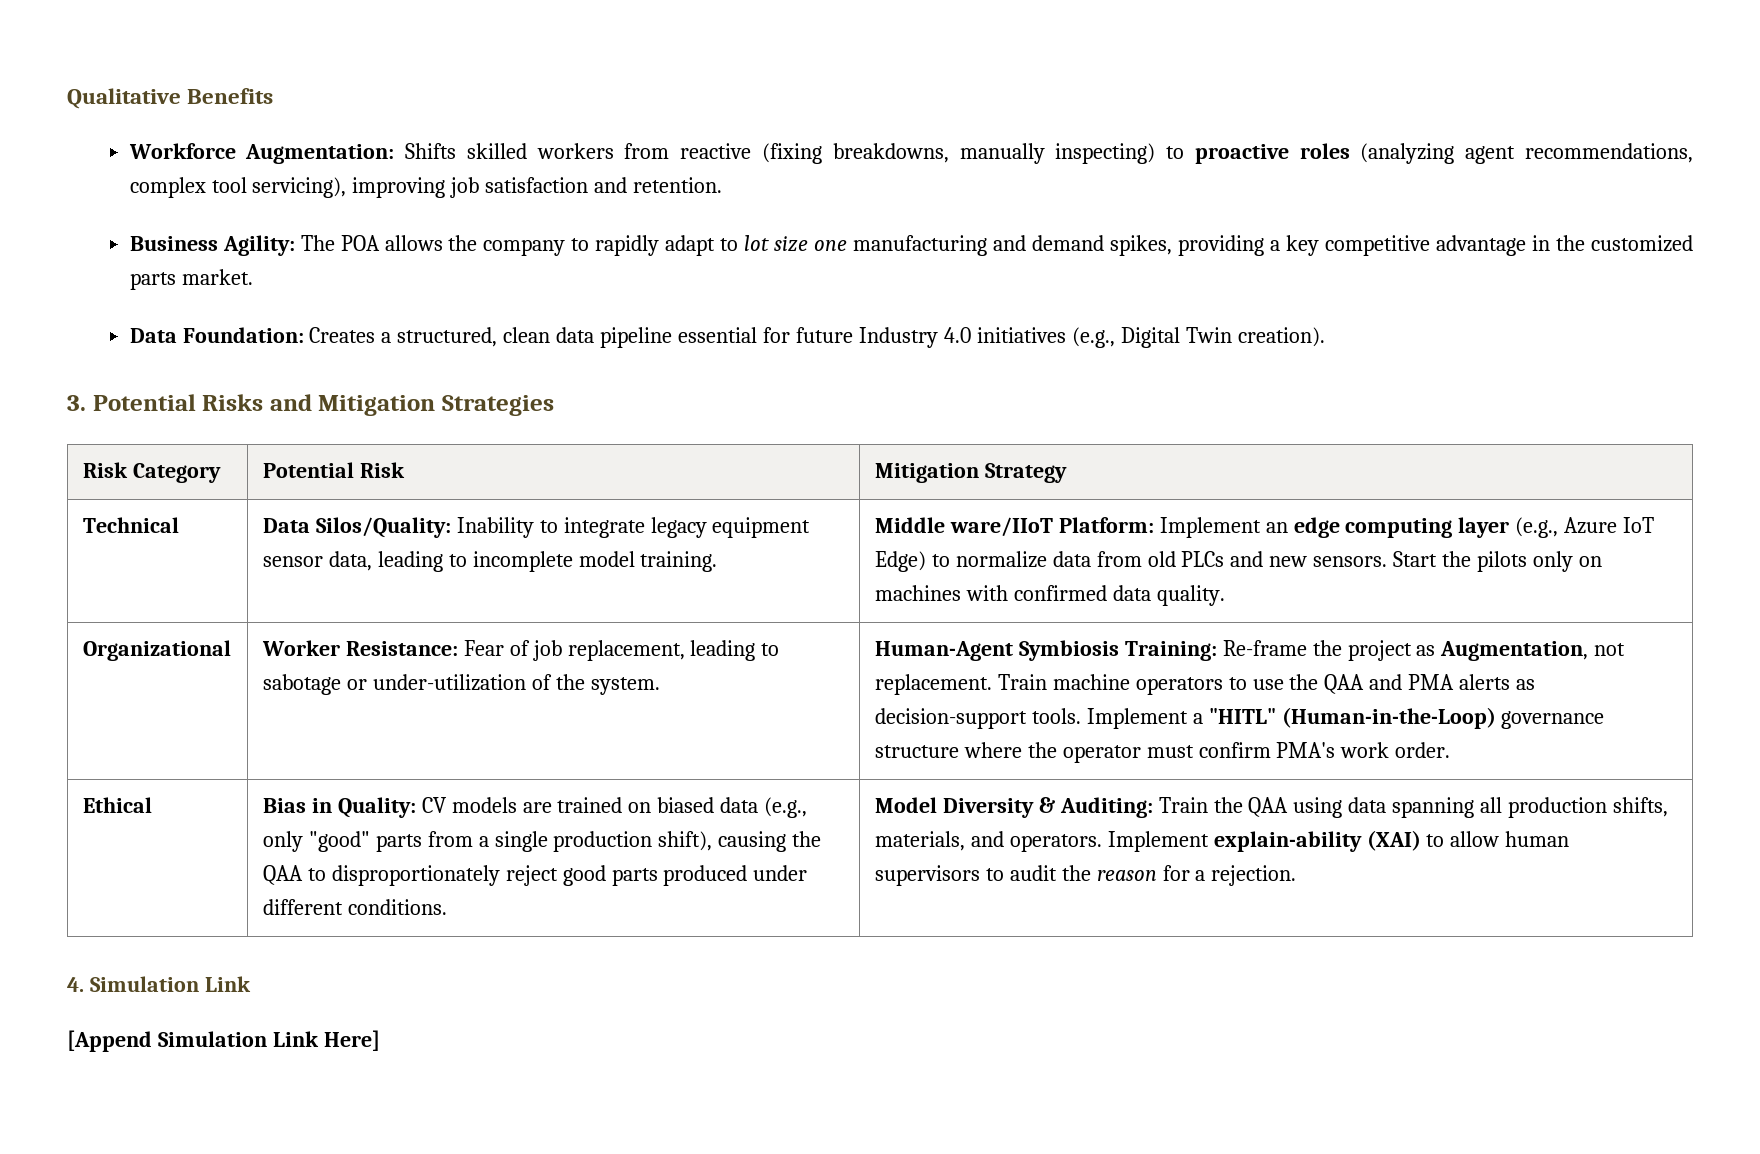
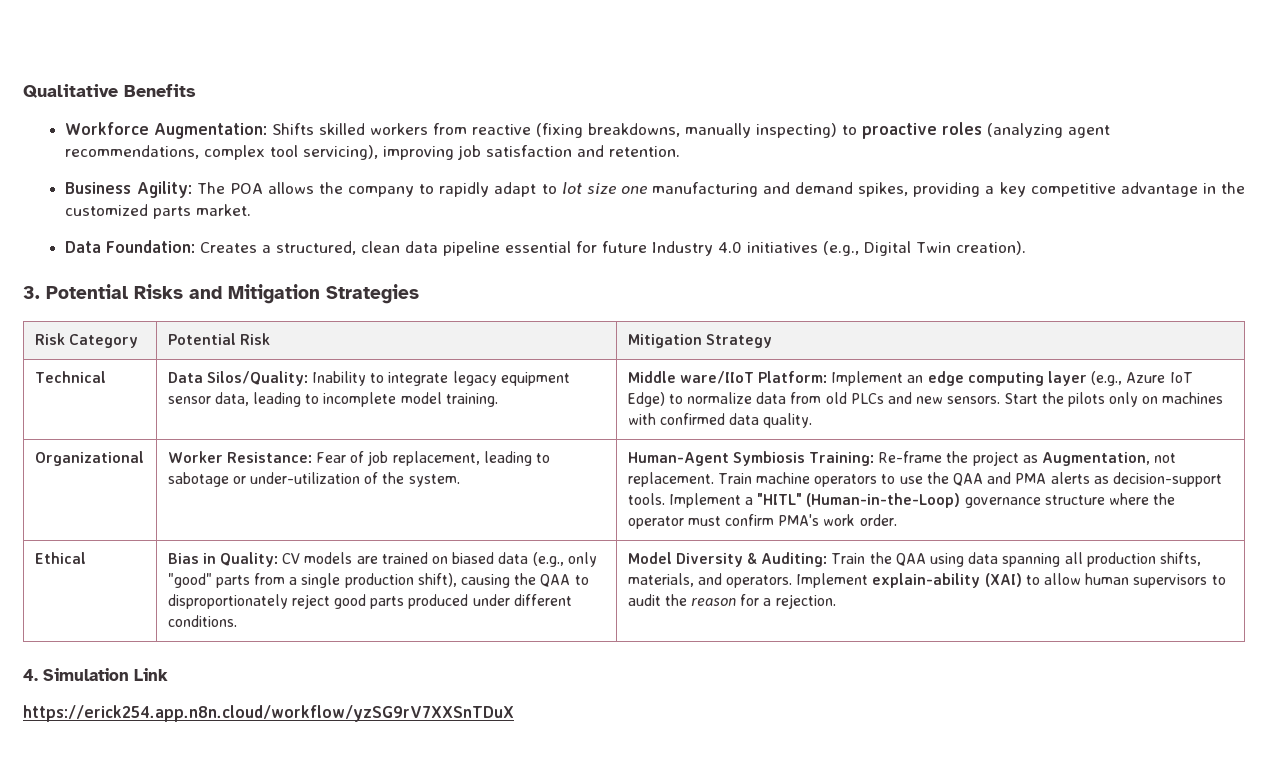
[67,1030,380,1052] [Append Simulation Link Here] -> [23,705,514,722] https://erick254.app.n8n.cloud/workflow/yzSG9rV7XXSnTDuX

